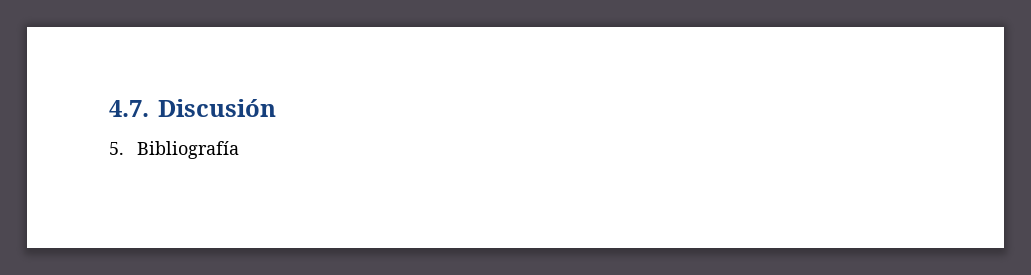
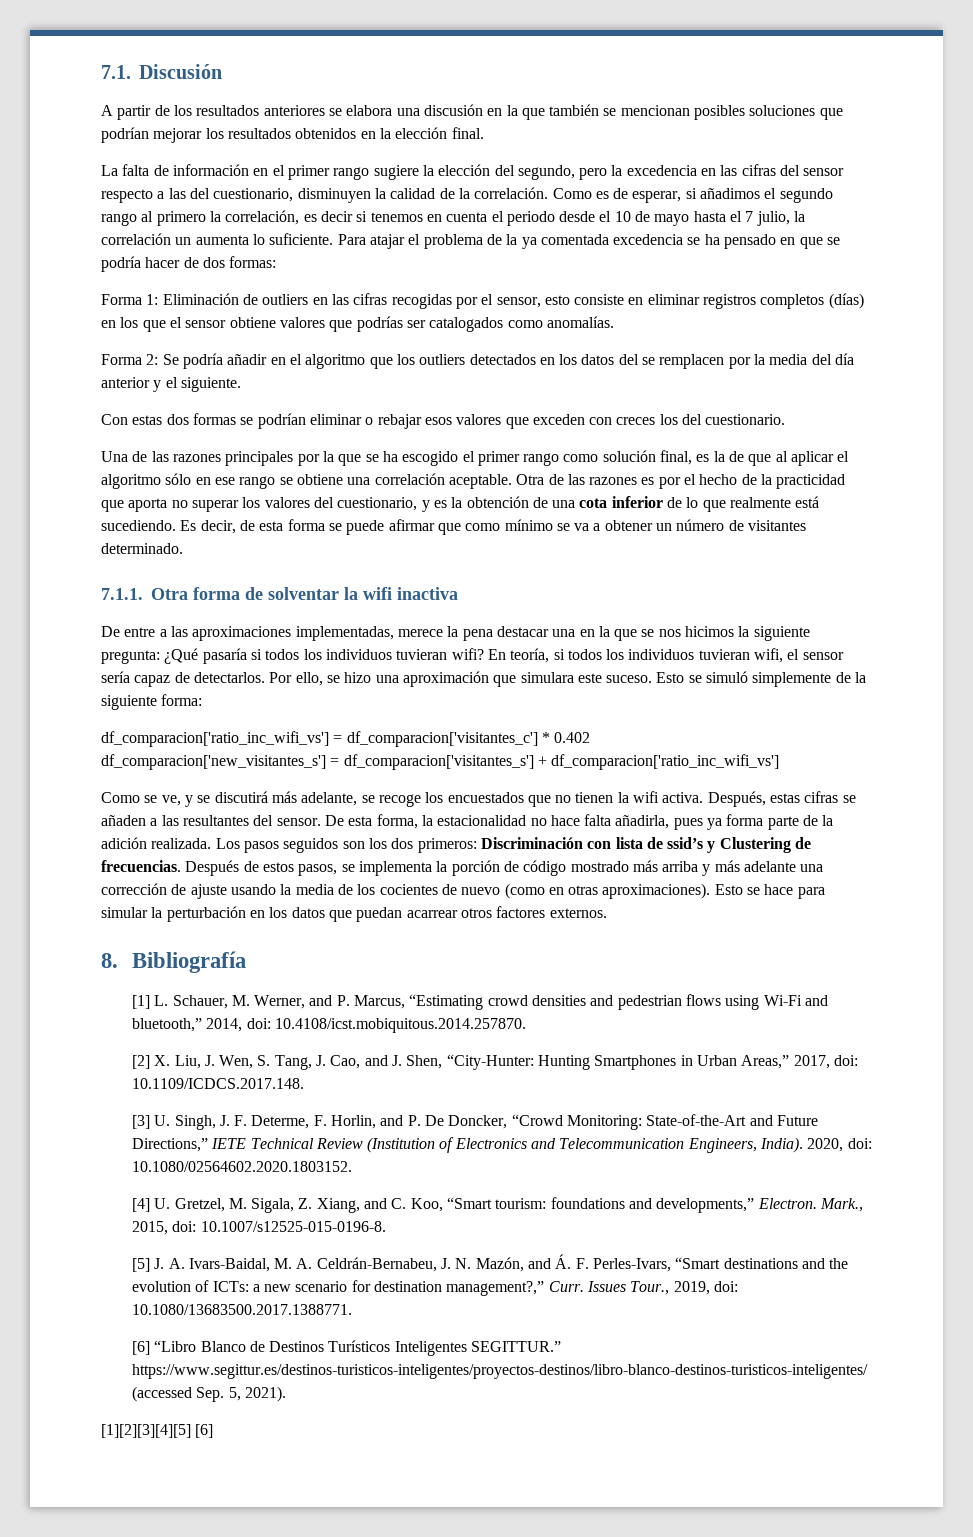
[109,100,149,117] 4.7. -> [101,65,131,79] 7.1.
[109,141,239,159] 5. Bibliografía -> [101,104,843,120] [101,127,484,143] [101,164,845,180] [101,187,833,203] [101,210,806,226] [101,233,841,249] [101,256,277,272] [101,293,864,309] [101,316,614,332] [101,353,855,369] [101,377,241,392] [101,413,786,429] [101,450,850,466] [101,473,846,489] [101,496,820,512] [101,519,807,535] [101,543,183,554] [101,587,458,600] [101,626,810,641] [101,648,844,664] [101,671,867,687] [101,694,203,710] [101,731,591,747] [101,754,780,770] [101,791,856,807] [101,814,834,830] [101,837,812,853] [101,860,824,876] [101,883,825,899] [101,906,607,922] [101,951,246,973] [131,994,828,1010] [131,1018,526,1033] [131,1054,858,1070] [131,1078,304,1089] [131,1114,818,1130] [131,1137,872,1153] [131,1161,352,1172] [131,1197,863,1213] [131,1221,386,1235] [131,1254,849,1272] [131,1280,739,1296] [131,1304,352,1315] [131,1340,562,1356] [131,1364,868,1379] [131,1386,286,1402] [101,1424,214,1438] A partir de los resultados anteriores se elabora una discusión en la que también se mencionan posibles soluciones que podrían mejorar los resultados obtenidos en la elección final. // La falta de información en el primer rango sugiere la elección del segundo, pero la excedencia en las cifras del sensor respecto a las del cuestionario, disminuyen la calidad de la correlación. Como es de esperar, si añadimos el segundo rango al primero la correlación, es decir si tenemos en cuenta el periodo desde el 10 de mayo hasta el 7 julio, la correlación un aumenta lo suficiente. Para atajar el problema de la ya comentada excedencia se ha pensado en que se podría hacer de dos formas: // Forma 1: Eliminación de outliers en las cifras recogidas por el sensor, esto consiste en eliminar registros completos (días) en los que el sensor obtiene valores que podrías ser catalogados como anomalías. // Forma 2: Se podría añadir en el algoritmo que los outliers detectados en los datos del se remplacen por la media del día anterior y el siguiente. // Con estas dos formas se podrían eliminar o rebajar esos valores que exceden con creces los del cuestionario. // Una de las razones principales por la que se ha escogido el primer rango como solución final, es la de que al aplicar el algoritmo sólo en ese rango se obtiene una correlación aceptable. Otra de las razones es por el hecho de la practicidad que aporta no superar los valores del cuestionario, y es la obtención de una cota inferior de lo que realmente está sucediendo. Es decir, de esta forma se puede afirmar que como mínimo se va a obtener un número de visitantes determinado. // 7.1.1. Otra forma de solventar la wifi inactiva // De entre a las aproximaciones implementadas, merece la pena destacar una en la que se nos hicimos la siguiente pregunta: ¿Qué pasaría si todos los individuos tuvieran wifi? En teoría, si todos los individuos tuvieran wifi, el sensor sería capaz de detectarlos. Por ello, se hizo una aproximación que simulara este suceso. Esto se simuló simplemente de la siguiente forma: // df_comparacion['ratio_inc_wifi_vs'] = df_comparacion['visitantes_c'] * 0.402 // df_comparacion['new_visitantes_s'] = df_comparacion['visitantes_s'] + df_comparacion['ratio_inc_wifi_vs'] // Como se ve, y se discutirá más adelante, se recoge los encuestados que no tienen la wifi activa. Después, estas cifras se añaden a las resultantes del sensor. De esta forma, la estacionalidad no hace falta añadirla, pues ya forma parte de la adición realizada. Los pasos seguidos son los dos primeros: Discriminación con lista de ssid’s y Clustering de frecuencias. Después de estos pasos, se implementa la porción de código mostrado más arriba y más adelante una corrección de ajuste usando la media de los cocientes de nuevo (como en otras aproximaciones). Esto se hace para simular la perturbación en los datos que puedan acarrear otros factores externos. // 8. Bibliografía // [1] L. Schauer, M. Werner, and P. Marcus, “Estimating crowd densities and pedestrian flows using Wi-Fi and bluetooth,” 2014, doi: 10.4108/icst.mobiquitous.2014.257870. // [2] X. Liu, J. Wen, S. Tang, J. Cao, and J. Shen, “City-Hunter: Hunting Smartphones in Urban Areas,” 2017, doi: 10.1109/ICDCS.2017.148. // [3] U. Singh, J. F. Determe, F. Horlin, and P. De Doncker, “Crowd Monitoring: State-of-the-Art and Future Directions,” IETE Technical Review (Institution of Electronics and Telecommunication Engineers, India). 2020, doi: 10.1080/02564602.2020.1803152. // [4] U. Gretzel, M. Sigala, Z. Xiang, and C. Koo, “Smart tourism: foundations and developments,” Electron. Mark., 2015, doi: 10.1007/s12525-015-0196-8. // [5] J. A. Ivars-Baidal, M. A. Celdrán-Bernabeu, J. N. Mazón, and Á. F. Perles-Ivars, “Smart destinations and the evolution of ICTs: a new scenario for destination management?,” Curr. Issues Tour., 2019, doi: 10.1080/13683500.2017.1388771. // [6] “Libro Blanco de Destinos Turísticos Inteligentes SEGITTUR.” https://www.segittur.es/destinos-turisticos-inteligentes/proyectos-destinos/libro-blanco-destinos-turisticos-inteligentes/ (accessed Sep. 5, 2021). // [1][2][3][4][5] [6]

